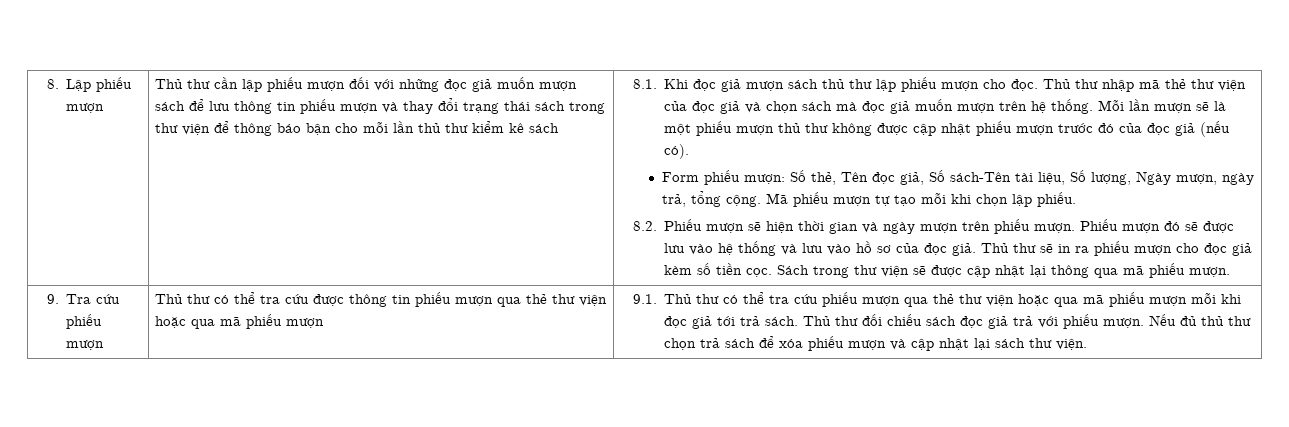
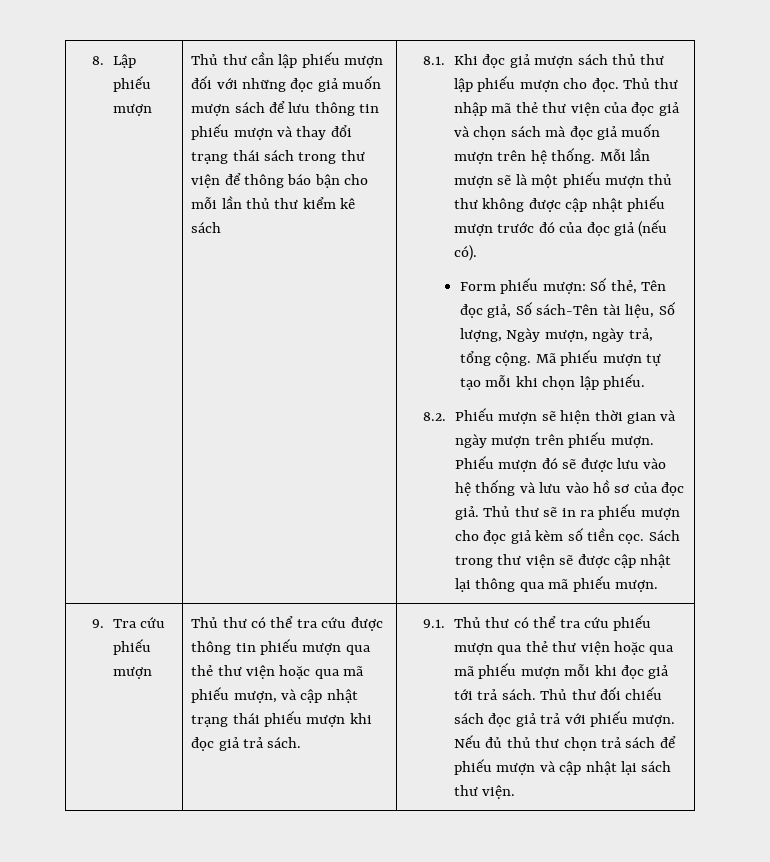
[285,318,324,328] mượn -> [233,689,358,703] [191,711,372,727] [191,737,302,751] mượn, và cập nhật trạng thái phiếu mượn khi đọc giả trả sách.
[779,339,804,348] xóa -> (676, 742) none

